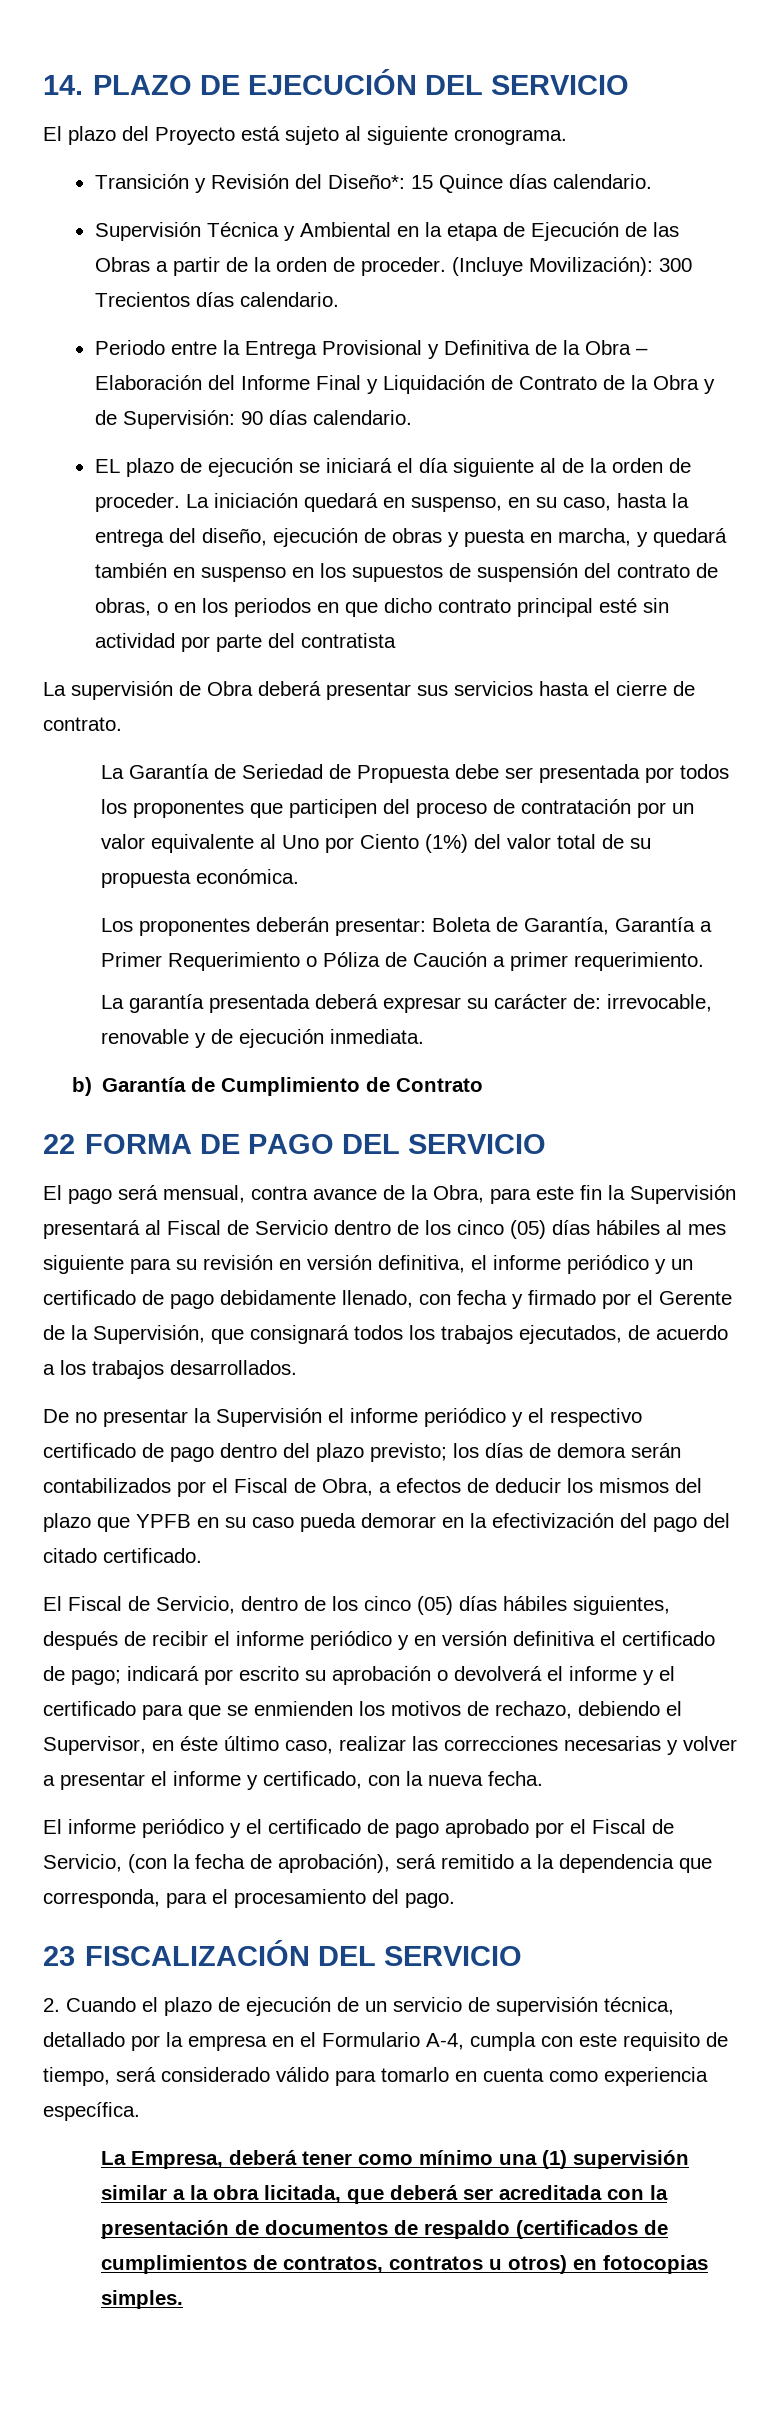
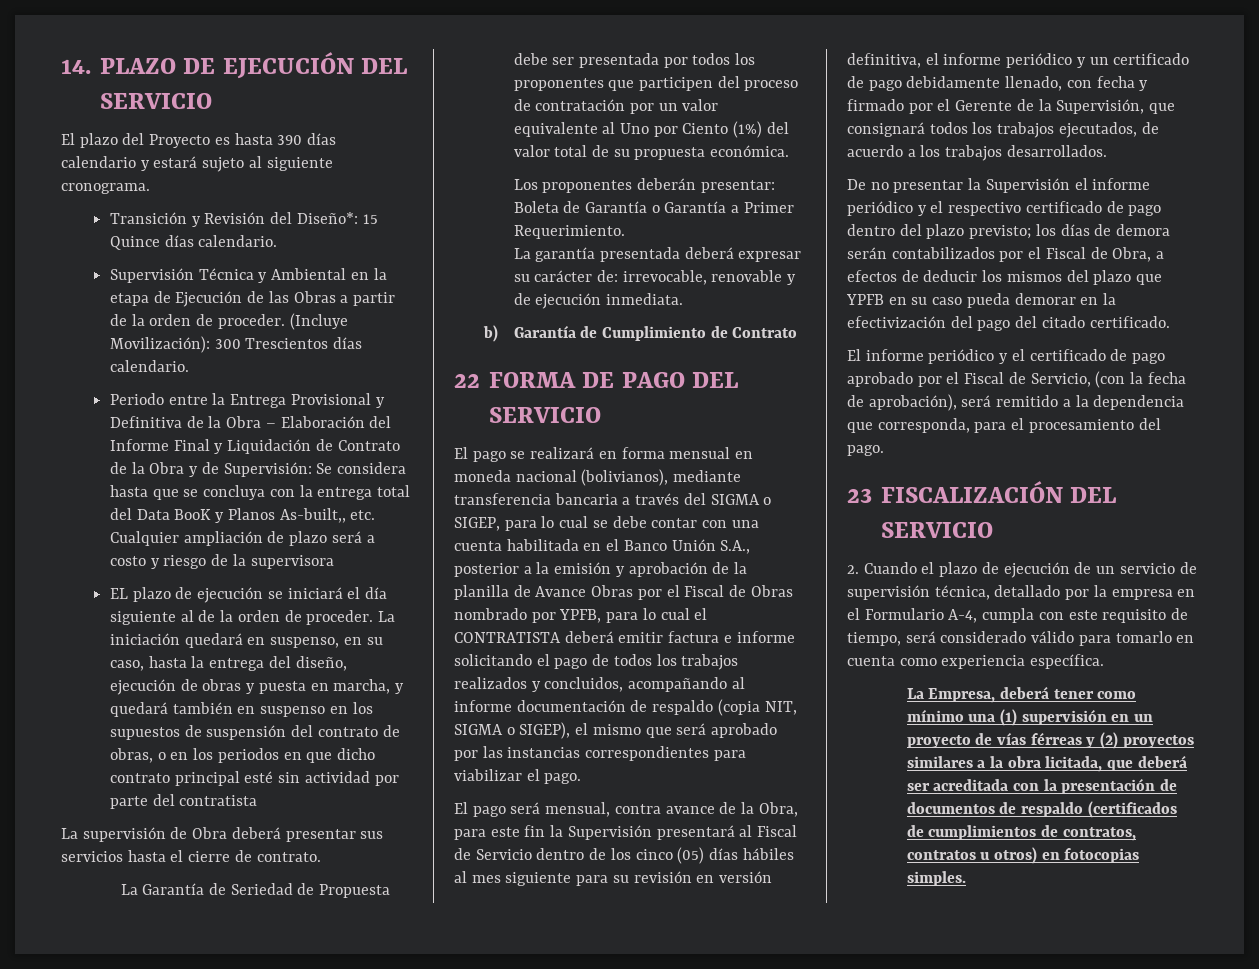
[241,126,280,141] está -> [214,133,337,145] [61,156,198,171] es hasta 390 días calendario y estará
[94,292,190,307] Trecientos -> [245,338,329,349] Trescientos
[240,410,412,425] 90 días calendario. -> [316,462,407,474] [110,485,411,500] [110,508,376,523] [110,531,375,546] [110,554,334,569] Se considera hasta que se concluya con la entrega total del Data BooK y Planos As-built,, etc. Cualquier ampliación de plazo será a costo y riesgo de la supervisora
[524,917,610,935] Garantía, -> [585,201,660,213] Garantía o
[168,952,705,971] Requerimiento o Póliza de Caución a primer requerimiento. -> [513,225,625,239] Requerimiento.
(547, 1144) none -> [454,447,754,462] [454,469,742,486] [454,493,772,505] [454,516,759,531] [454,539,751,554] [454,562,748,577] [454,585,793,600] [454,608,708,623] [454,631,795,643] [454,654,739,670] [454,677,745,692] [454,699,797,716] [454,722,778,739] [454,746,746,761] [454,769,582,784] // El pago se realizará en forma mensual en moneda nacional (bolivianos), mediante transferencia bancaria a través del SIGMA o SIGEP, para lo cual se debe contar con una cuenta habilitada en el Banco Unión S.A., posterior a la emisión y aprobación de la planilla de Avance Obras por el Fiscal de Obras nombrado por YPFB, para lo cual el CONTRATISTA deberá emitir factura e informe solicitando el pago de todos los trabajos realizados y concluidos, acompañando al informe documentación de respaldo (copia NIT, SIGMA o SIGEP), el mismo que será aprobado por las instancias correspondientes para viabilizar el pago.
[43,1596,670,1615] [43,1631,715,1650] [43,1666,675,1685] [43,1701,682,1720] [43,1736,737,1755] [43,1771,543,1790] // El Fiscal de Servicio, dentro de los cinco (05) días hábiles siguientes, después de recibir el informe periódico y en versión definitiva el certificado de pago; indicará por escrito su aprobación o devolverá el informe y el certificado para que se enmienden los motivos de rechazo, debiendo el Supervisor, en éste último caso, realizar las correcciones necesarias y volver a presentar el informe y certificado, con la nueva fecha. -> (1170, 322) none
[101,2185,168,2200] similar -> [1111,714,1154,722] [906,732,1194,749] [906,756,973,768] en un proyecto de vías férreas y (2) proyectos similares

